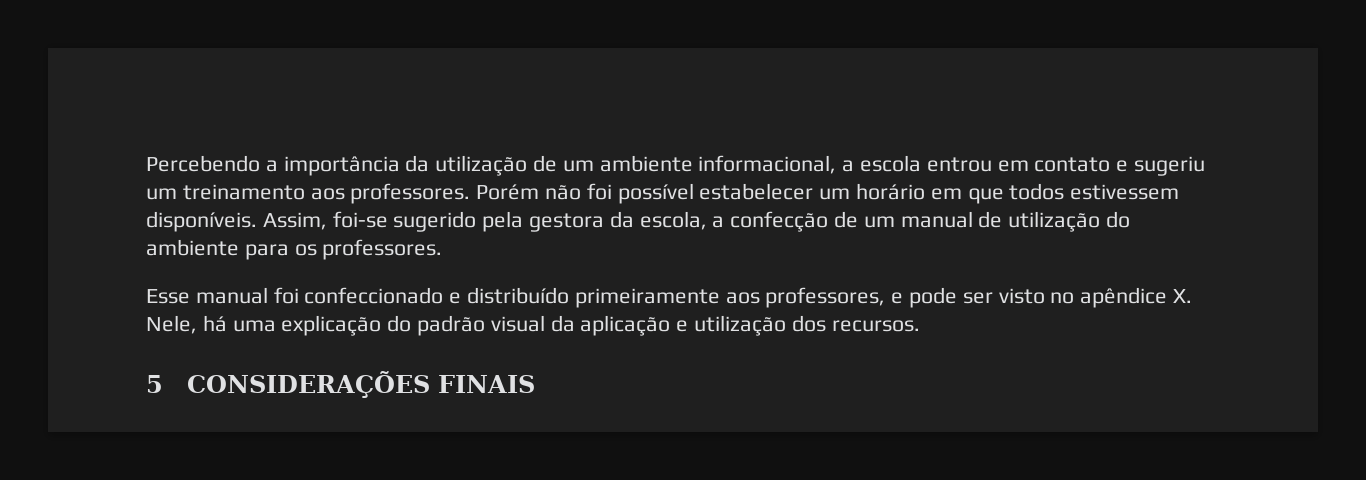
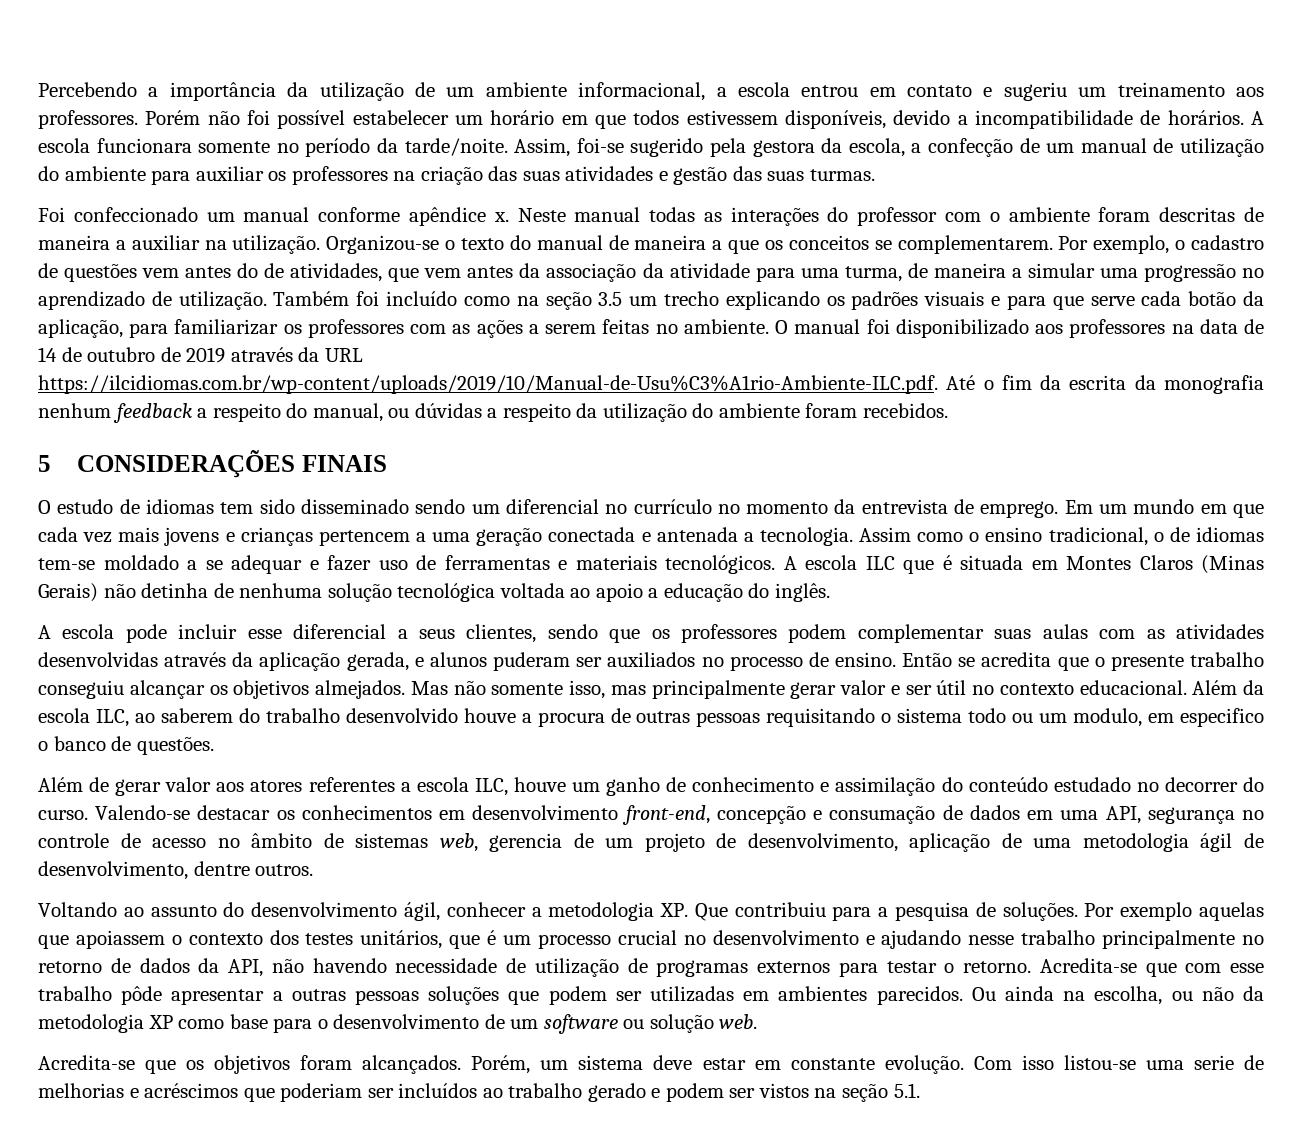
[146,211,257,232] disponíveis. -> [785,110,1264,129] [38,138,508,157] disponíveis, devido a incompatibilidade de horários. A escola funcionara somente no período da tarde/noite.
[294,239,443,260] [146,287,1193,308] [146,315,920,336] [146,371,536,398] os professores. // Esse manual foi confeccionado e distribuído primeiramente aos professores, e pode ser visto no apêndice X. Nele, há uma explicação do padrão visual da aplicação e utilização dos recursos. // 5 CONSIDERAÇÕES FINAIS -> [195,166,876,185] [38,207,1265,226] [38,235,1265,254] [38,263,1265,282] [38,291,1265,310] [38,319,1265,338] [38,347,363,363] [38,375,1264,394] [38,403,949,423] [38,450,387,478] [38,499,1264,518] [38,527,1265,546] [38,555,1264,574] [38,583,830,602] [38,624,1265,643] [38,652,1264,671] [38,680,1264,699] [38,708,1265,727] [38,736,214,755] [38,777,1264,796] [38,805,1265,825] [38,833,1264,852] [38,861,314,880] [38,902,1265,921] [38,930,1265,949] [38,958,1264,977] [38,986,1265,1005] [38,1014,758,1034] [38,1055,1264,1074] [38,1083,920,1102] auxiliar os professores na criação das suas atividades e gestão das suas turmas. // Foi confeccionado um manual conforme apêndice x. Neste manual todas as interações do professor com o ambiente foram descritas de maneira a auxiliar na utilização. Organizou-se o texto do manual de maneira a que os conceitos se complementarem. Por exemplo, o cadastro de questões vem antes do de atividades, que vem antes da associação da atividade para uma turma, de maneira a simular uma progressão no aprendizado de utilização. Também foi incluído como na seção 3.5 um trecho explicando os padrões visuais e para que serve cada botão da aplicação, para familiarizar os professores com as ações a serem feitas no ambiente. O manual foi disponibilizado aos professores na data de 14 de outubro de 2019 através da URL https://ilcidiomas.com.br/wp-content/uploads/2019/10/Manual-de-Usu%C3%A1rio-Ambiente-ILC.pdf. Até o fim da escrita da monografia nenhum feedback a respeito do manual, ou dúvidas a respeito da utilização do ambiente foram recebidos. // 5 CONSIDERAÇÕES FINAIS // O estudo de idiomas tem sido disseminado sendo um diferencial no currículo no momento da entrevista de emprego. Em um mundo em que cada vez mais jovens e crianças pertencem a uma geração conectada e antenada a tecnologia. Assim como o ensino tradicional, o de idiomas tem-se moldado a se adequar e fazer uso de ferramentas e materiais tecnológicos. A escola ILC que é situada em Montes Claros (Minas Gerais) não detinha de nenhuma solução tecnológica voltada ao apoio a educação do inglês. // A escola pode incluir esse diferencial a seus clientes, sendo que os professores podem complementar suas aulas com as atividades desenvolvidas através da aplicação gerada, e alunos puderam ser auxiliados no processo de ensino. Então se acredita que o presente trabalho conseguiu alcançar os objetivos almejados. Mas não somente isso, mas principalmente gerar valor e ser útil no contexto educacional. Além da escola ILC, ao saberem do trabalho desenvolvido houve a procura de outras pessoas requisitando o sistema todo ou um modulo, em especifico o banco de questões. // Além de gerar valor aos atores referentes a escola ILC, houve um ganho de conhecimento e assimilação do conteúdo estudado no decorrer do curso. Valendo-se destacar os conhecimentos em desenvolvimento front-end, concepção e consumação de dados em uma API, segurança no controle de acesso no âmbito de sistemas web, gerencia de um projeto de desenvolvimento, aplicação de uma metodologia ágil de desenvolvimento, dentre outros. // Voltando ao assunto do desenvolvimento ágil, conhecer a metodologia XP. Que contribuiu para a pesquisa de soluções. Por exemplo aquelas que apoiassem o contexto dos testes unitários, que é um processo crucial no desenvolvimento e ajudando nesse trabalho principalmente no retorno de dados da API, não havendo necessidade de utilização de programas externos para testar o retorno. Acredita-se que com esse trabalho pôde apresentar a outras pessoas soluções que podem ser utilizadas em ambientes parecidos. Ou ainda na escolha, ou não da metodologia XP como base para o desenvolvimento de um software ou solução web. // Acredita-se que os objetivos foram alcançados. Porém, um sistema deve estar em constante evolução. Com isso listou-se uma serie de melhorias e acréscimos que poderiam ser incluídos ao trabalho gerado e podem ser vistos na seção 5.1.

